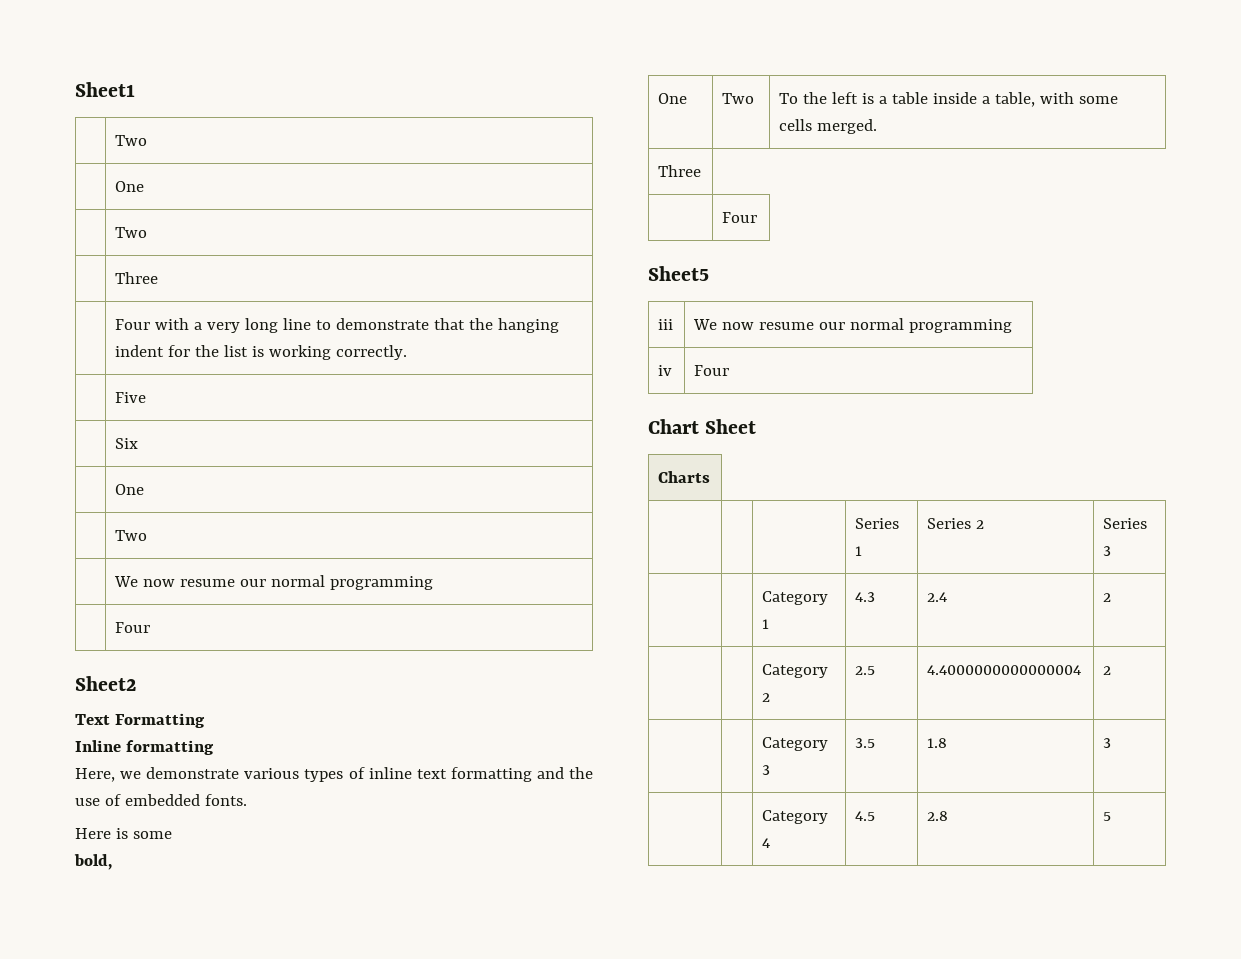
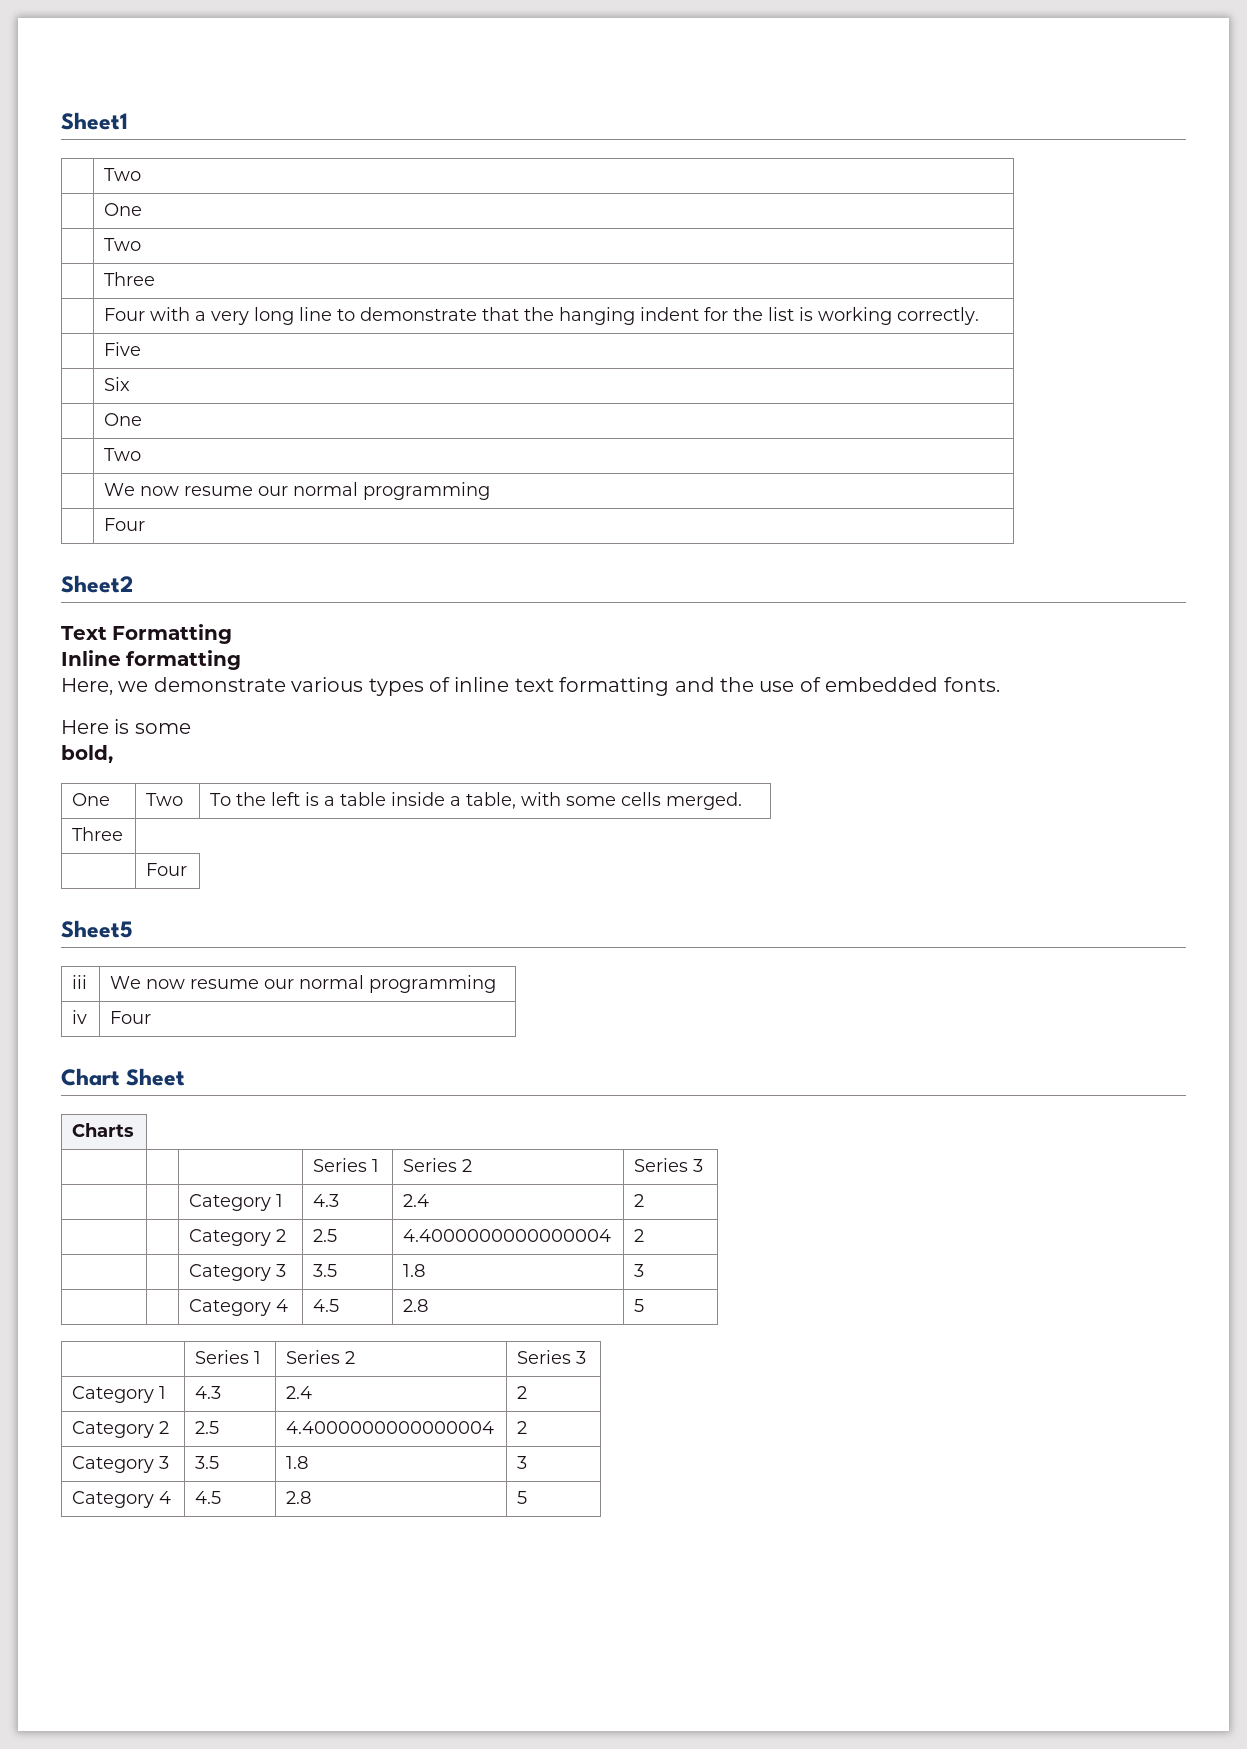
(1112, 816) none -> [195,1350,262,1364] [286,1350,356,1364] [517,1350,587,1364] [72,1386,167,1403] [195,1386,222,1399] [286,1386,313,1399] [517,1386,528,1399] [72,1421,170,1438] [195,1421,220,1434] [286,1421,495,1434] [517,1421,528,1434] [72,1456,170,1473] [195,1456,220,1469] [286,1456,309,1469] [517,1456,528,1469] [72,1491,172,1508] [195,1491,222,1504] [286,1491,312,1504] [517,1491,528,1504] // | Series 1 | Series 2 | Series 3 // Category 1 | 4.3 | 2.4 | 2 // Category 2 | 2.5 | 4.4000000000000004 | 2 // Category 3 | 3.5 | 1.8 | 3 // Category 4 | 4.5 | 2.8 | 5

